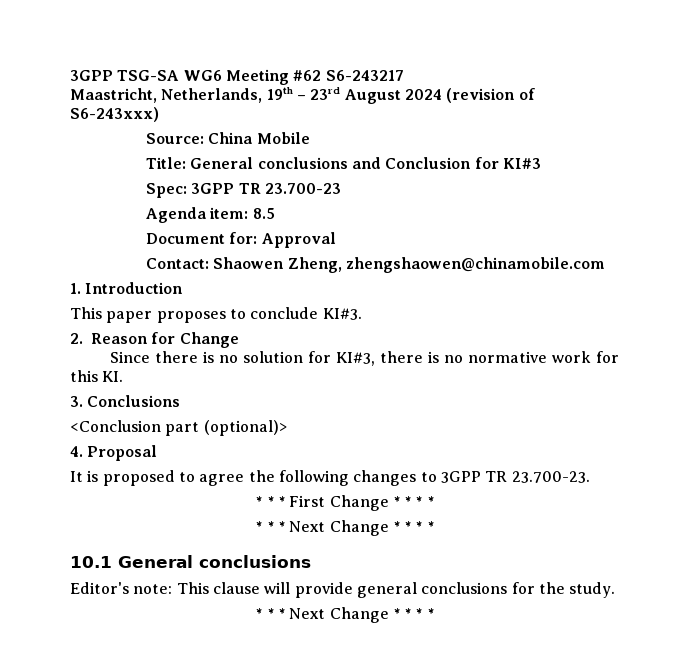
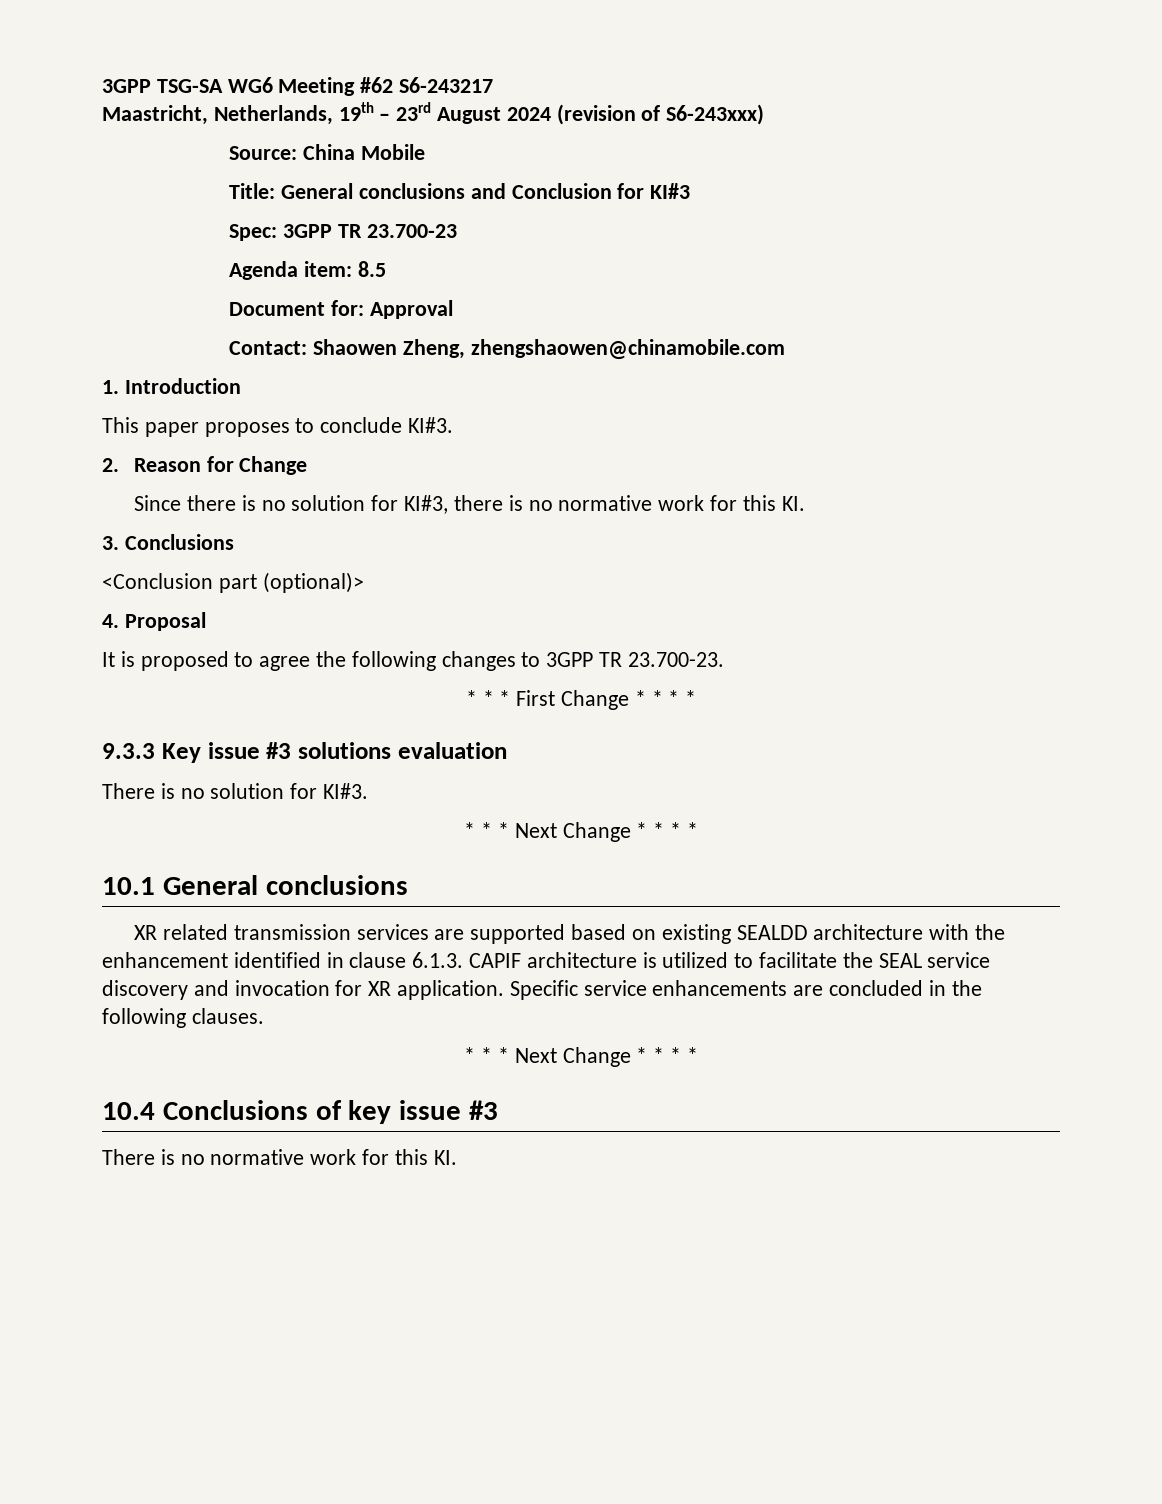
(434, 501) none -> [102,742,507,763] [102,783,369,799] // 9.3.3 Key issue #3 solutions evaluation // There is no solution for KI#3.
[70,582,616,598] [255,607,434,623] Editor's note: This clause will provide general conclusions for the study. // * * * Next Change * * * * -> [134,924,1005,944] [102,952,991,968] [102,980,982,1000] [102,1008,264,1028] [464,1047,698,1067] [102,1100,499,1124] [102,1149,457,1165] XR related transmission services are supported based on existing SEALDD architecture with the enhancement identified in clause 6.1.3. CAPIF architecture is utilized to facilitate the SEAL service discovery and invocation for XR application. Specific service enhancements are concluded in the following clauses. // * * * Next Change * * * * // 10.4 Conclusions of key issue #3 // There is no normative work for this KI.

